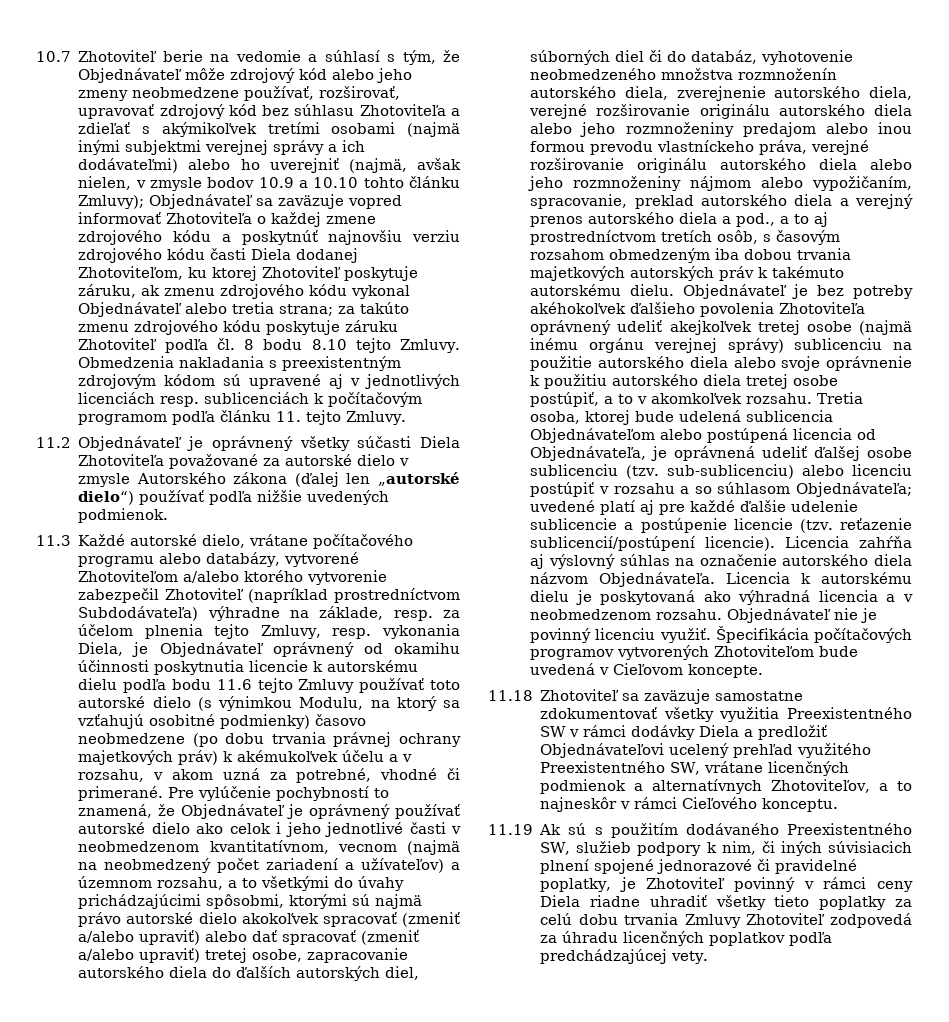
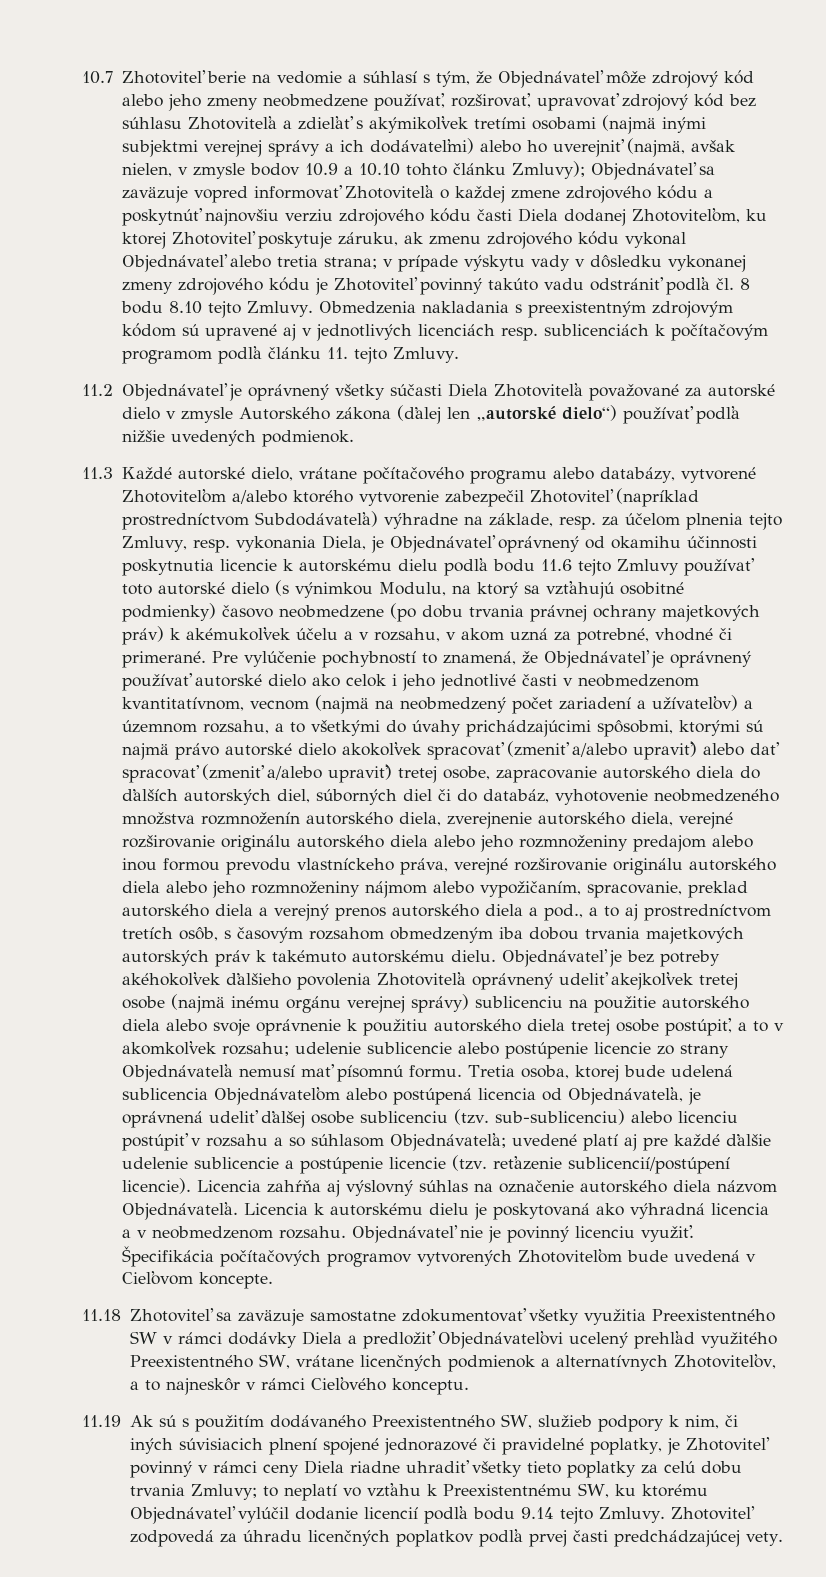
[338,302,410,314] [78,320,399,335] [78,338,158,350] za takúto zmenu zdrojového kódu poskytuje záruku Zhotoviteľ -> [382,255,746,272] [121,277,664,295] v prípade výskytu vady v dôsledku vykonanej zmeny zdrojového kódu je Zhotoviteľ povinný takúto vadu odstrániť
[746,393,813,404] rozsahu. -> [221,1042,729,1059] [121,1064,462,1082] rozsahu; udelenie sublicencie alebo postúpenie licencie zo strany Objednávateľa nemusí mať písomnú formu.
[684,914,741,928] Zmluvy -> [190,1483,708,1501] [129,1506,665,1524] Zmluvy; to neplatí vo vzťahu k Preexistentnému SW, ku ktorému Objednávateľ vylúčil dodanie licencií podľa bodu 9.14 tejto Zmluvy.
(833, 939) none -> [528,1530,608,1547] prvej časti

